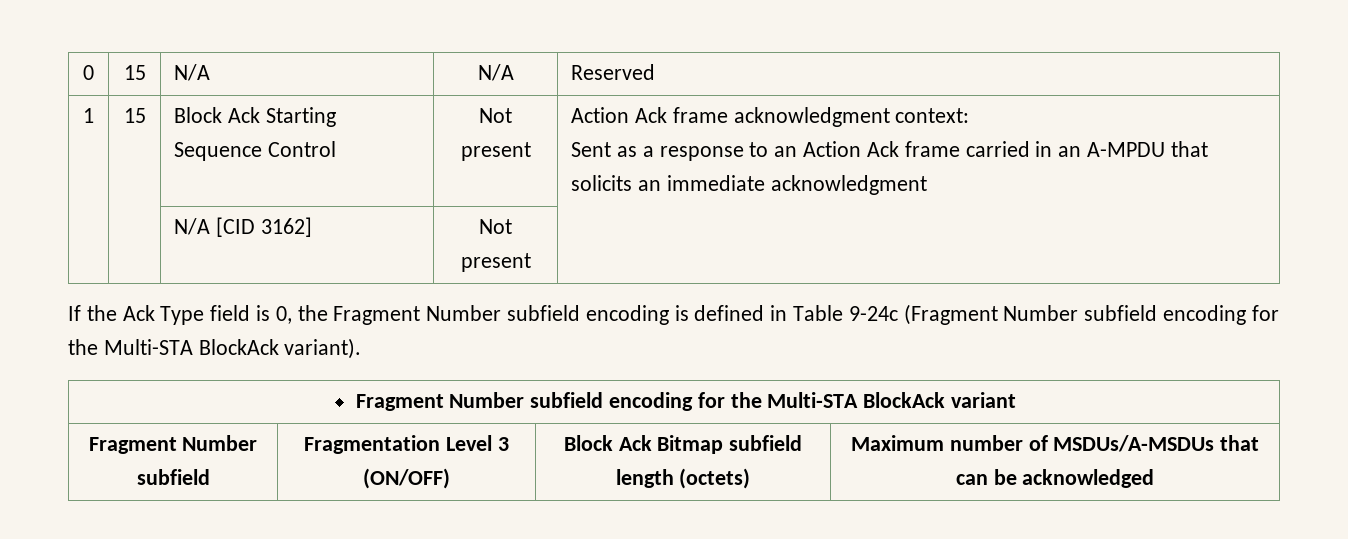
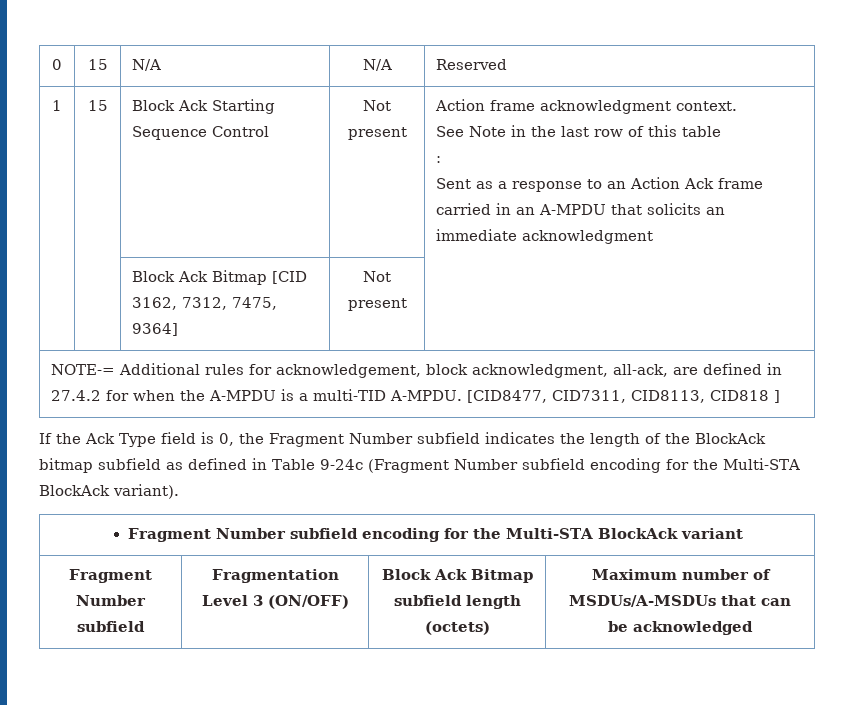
[635,107,668,123] Ack -> (485, 105) none
[895,108,970,123] context: -> [675,101,737,111] [435,125,721,137] [435,156,441,163] context. // See Note in the last row of this table // :
[174,217,312,237] [479,219,512,234] [460,253,531,272] N/A [CID 3162] | Not present | -> [131,270,307,285] [131,297,277,310] [131,323,178,336] [363,271,391,282] [347,298,407,311] [50,363,782,378] [50,389,780,403] Block Ack Bitmap [CID 3162, 7312, 7475, 9364] | Not present | // NOTE-= Additional rules for acknowledgement, block acknowledgment, all-ack, are defined in 27.4.2 for when the A-MPDU is a multi-TID A-MPDU. [CID8477, CID7311, CID8113, CID818 ]
[585,305,689,325] encoding is -> [485,432,766,447] [39,458,183,473] indicates the length of the BlockAck bitmap subfield as

